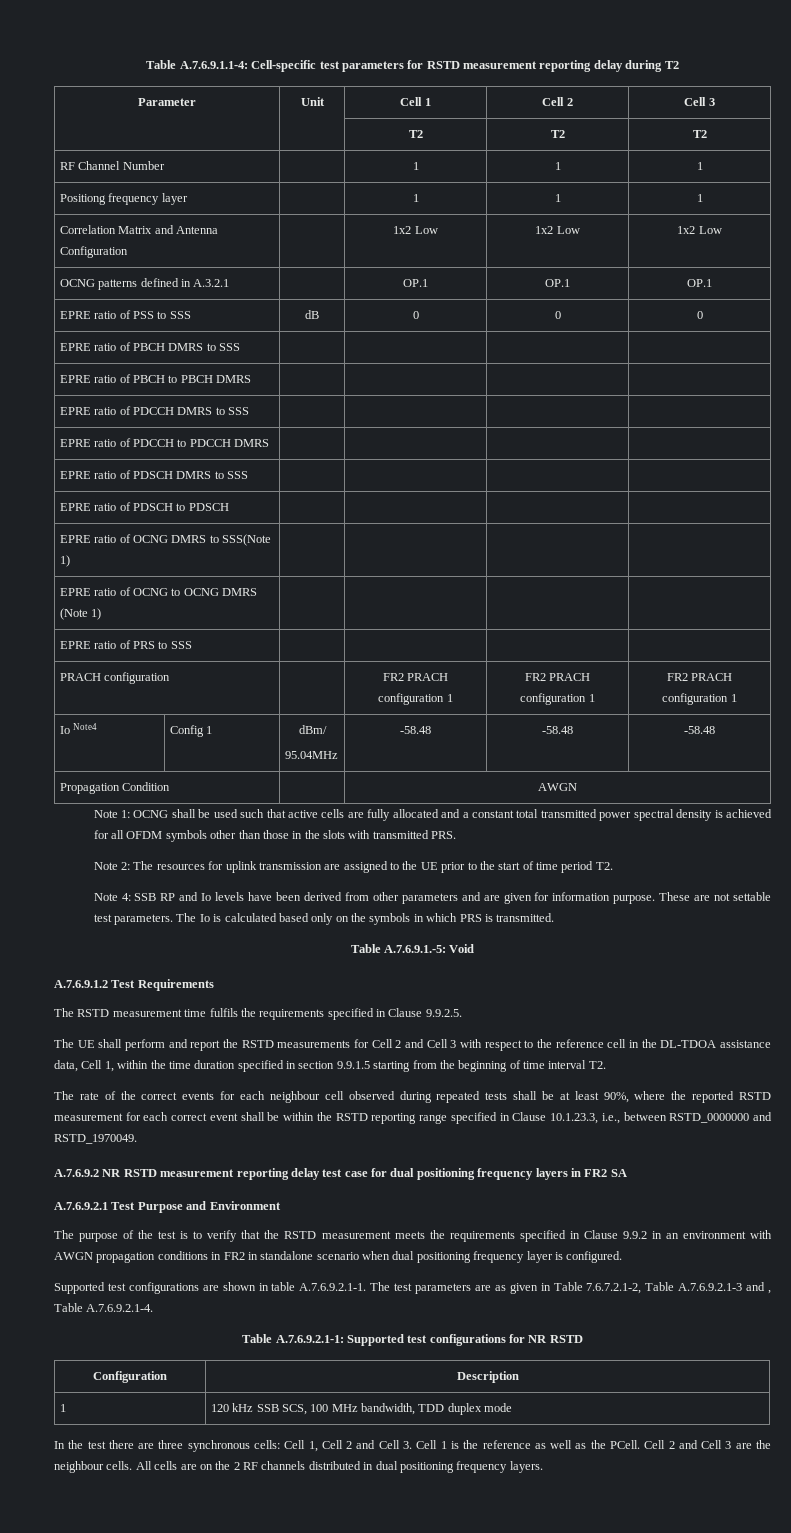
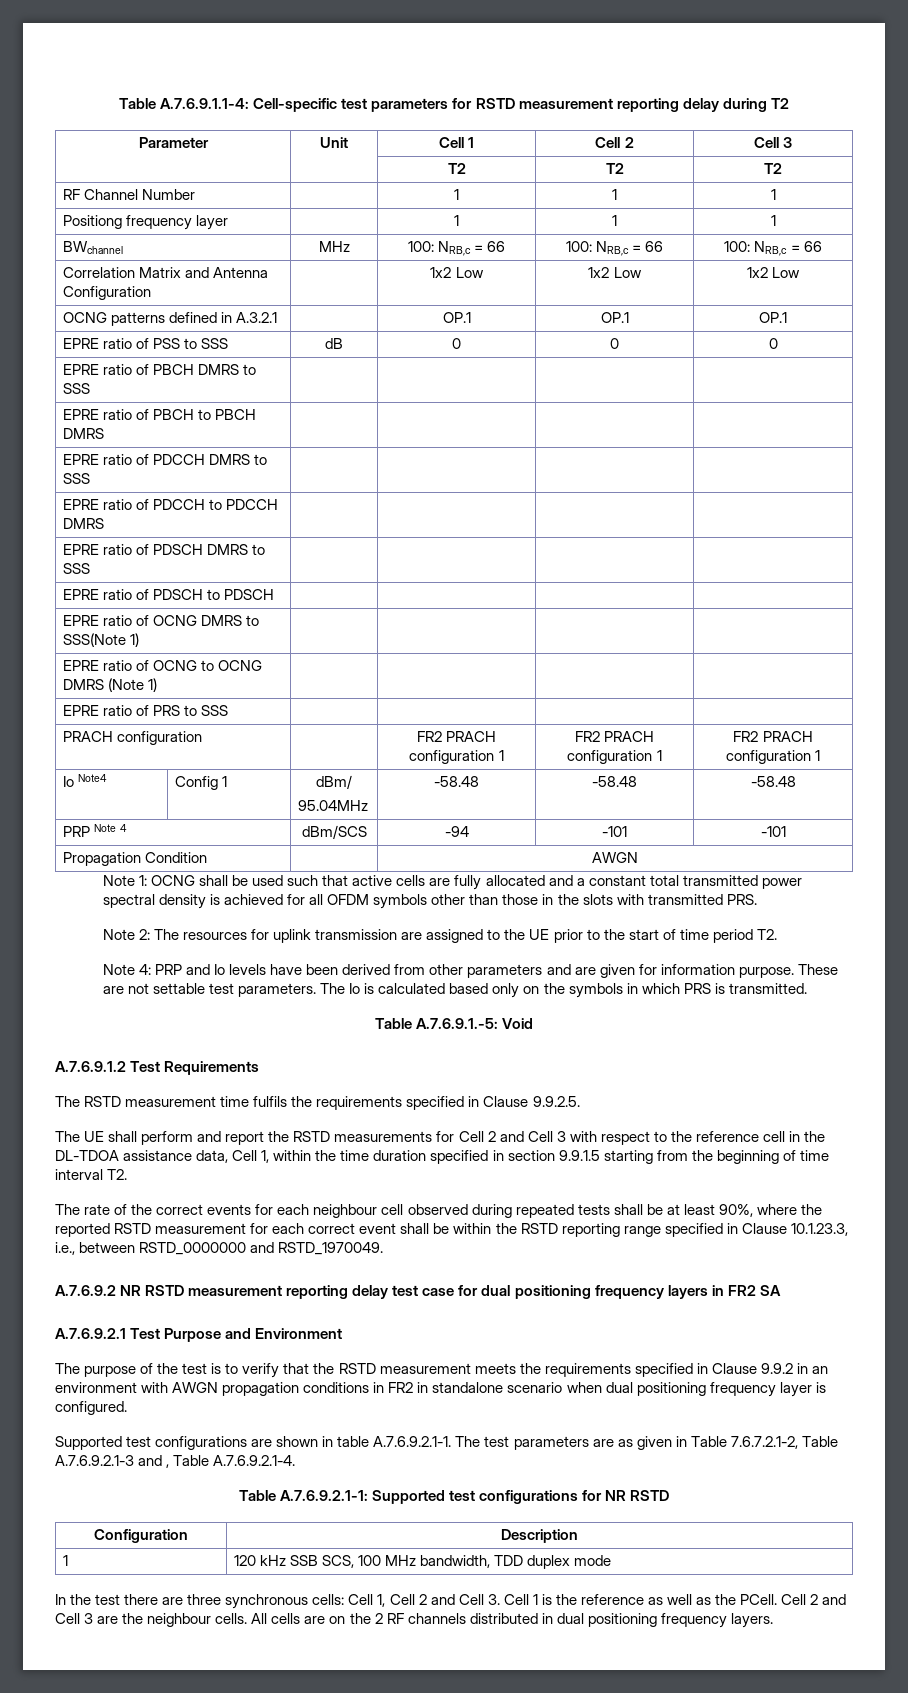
(703, 198) none -> [62,241,123,254] [318,241,350,252] [407,241,506,256] [565,241,664,256] [724,241,822,256] // BWchannel | MHz | 100: NRB,c = 66 | 100: NRB,c = 66 | 100: NRB,c = 66
(715, 730) none -> [62,824,127,837] [301,825,367,839] [444,826,469,837] [601,826,627,837] [760,826,786,837] // PRP Note 4 | dBm/SCS | -94 | -101 | -101
[134,893,176,901] SSB RP -> [155,964,183,975] PRP

